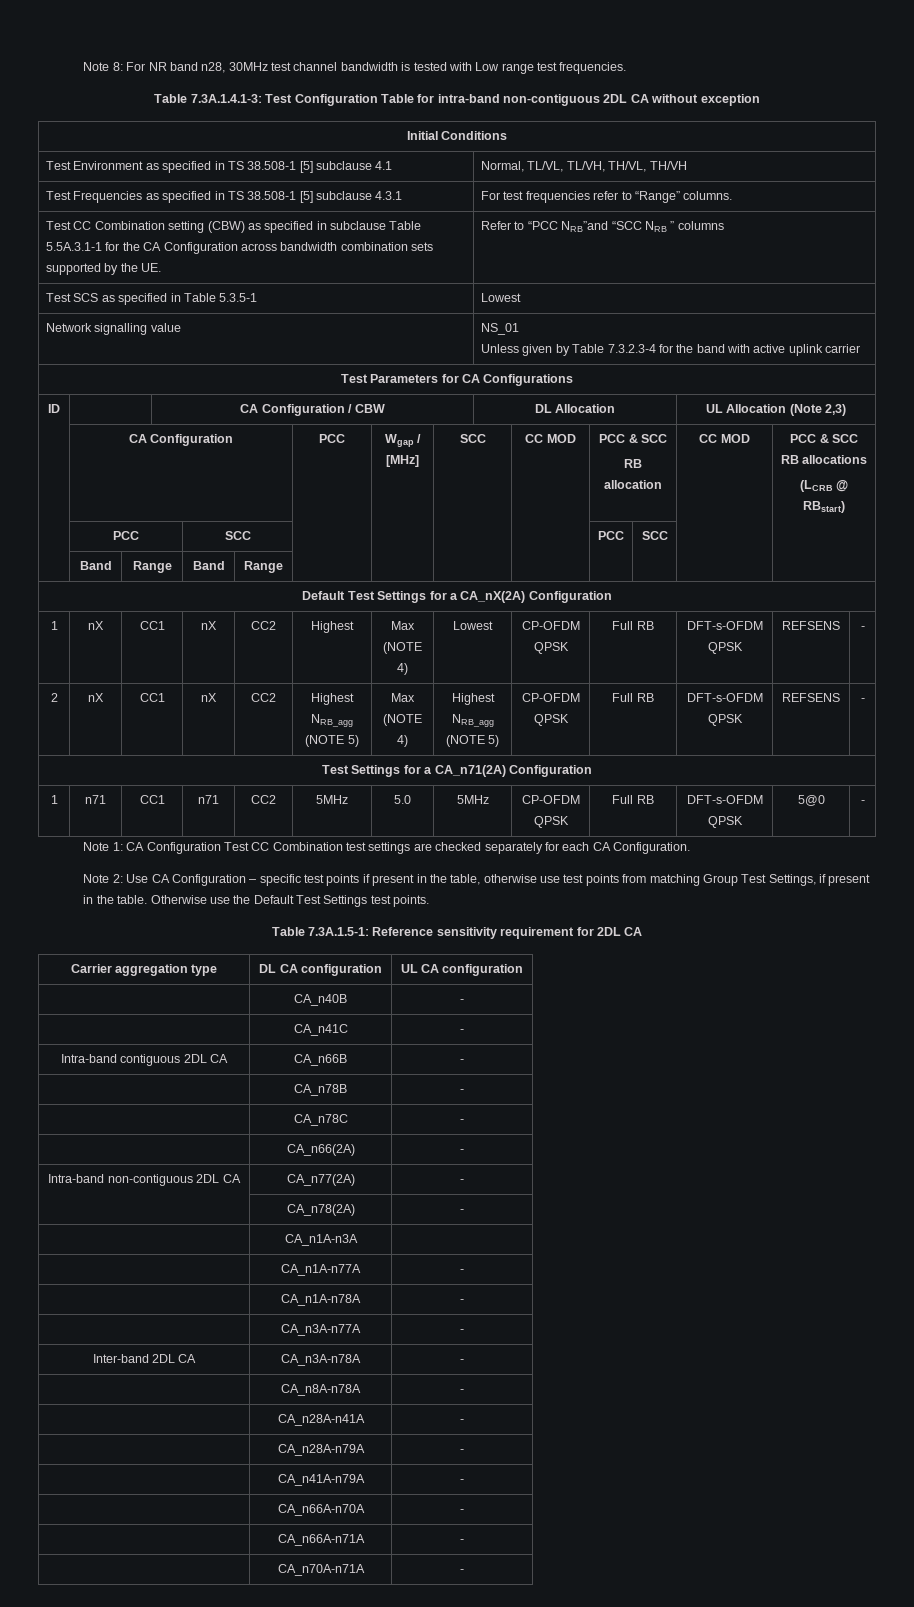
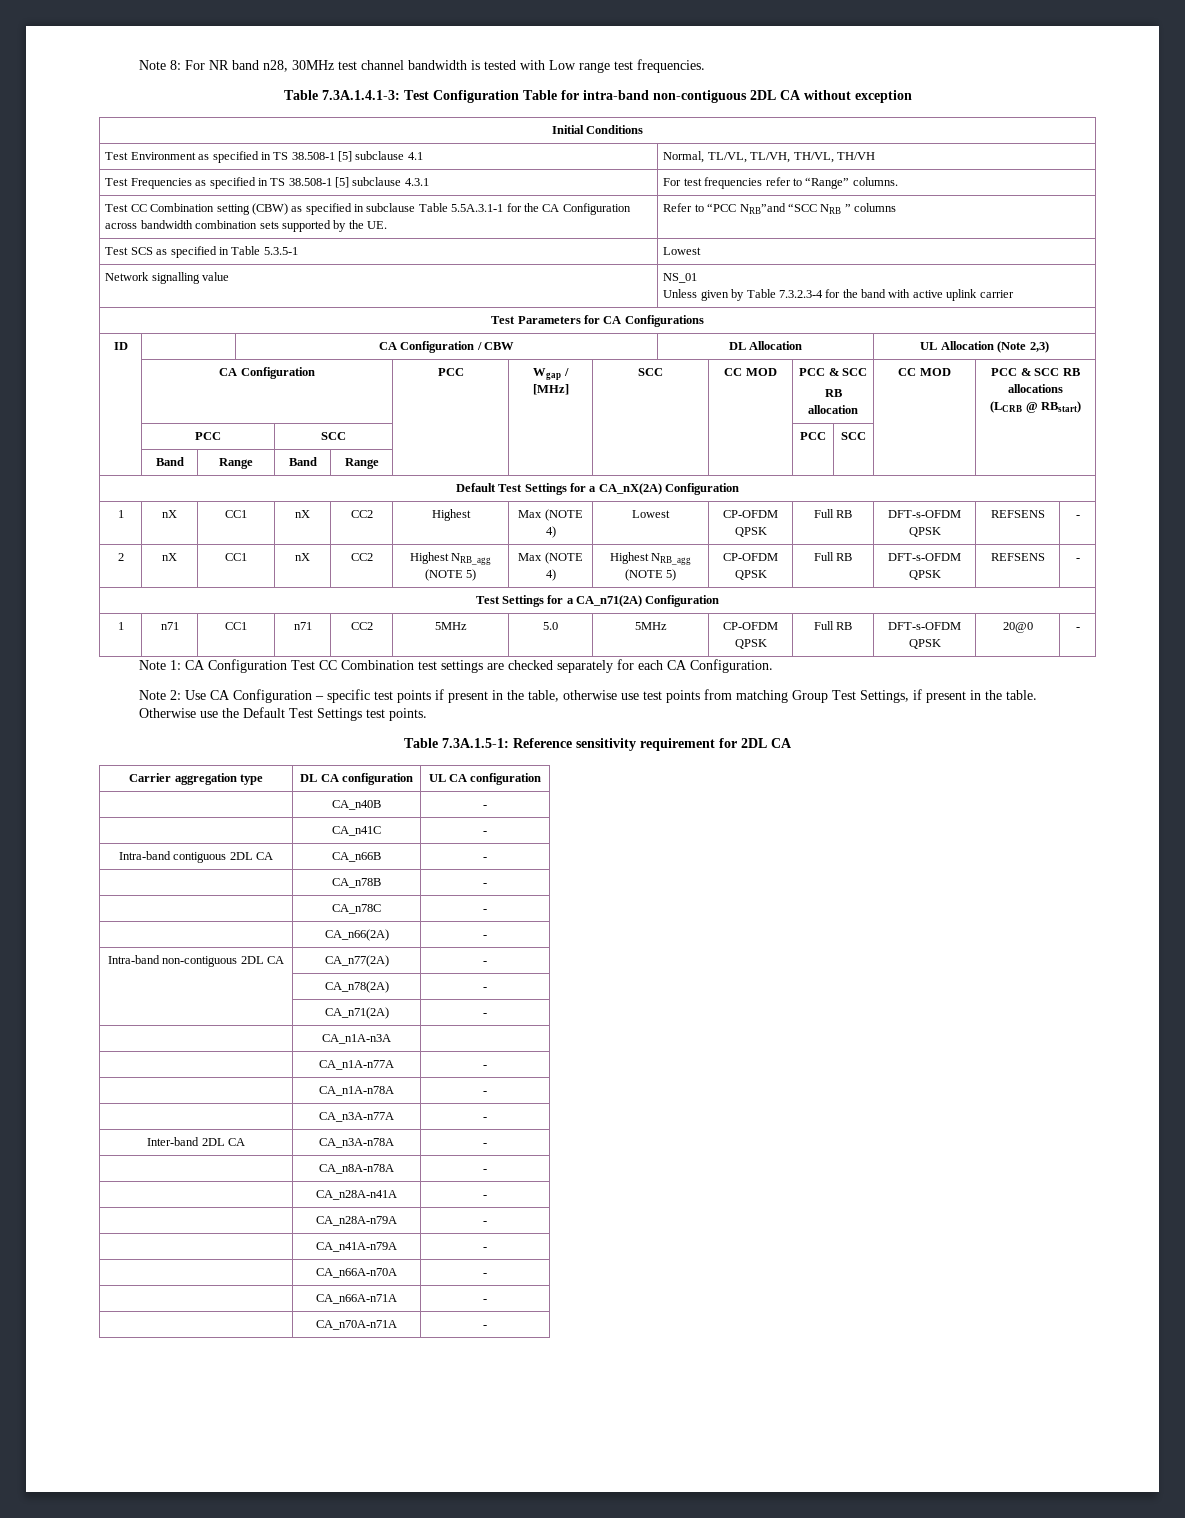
[797,795,825,806] 5@0 -> [1002,622,1033,633] 20@0
(464, 1211) none -> [324,1007,389,1019] [483,1013,487,1016] // | CA_n71(2A) | -

